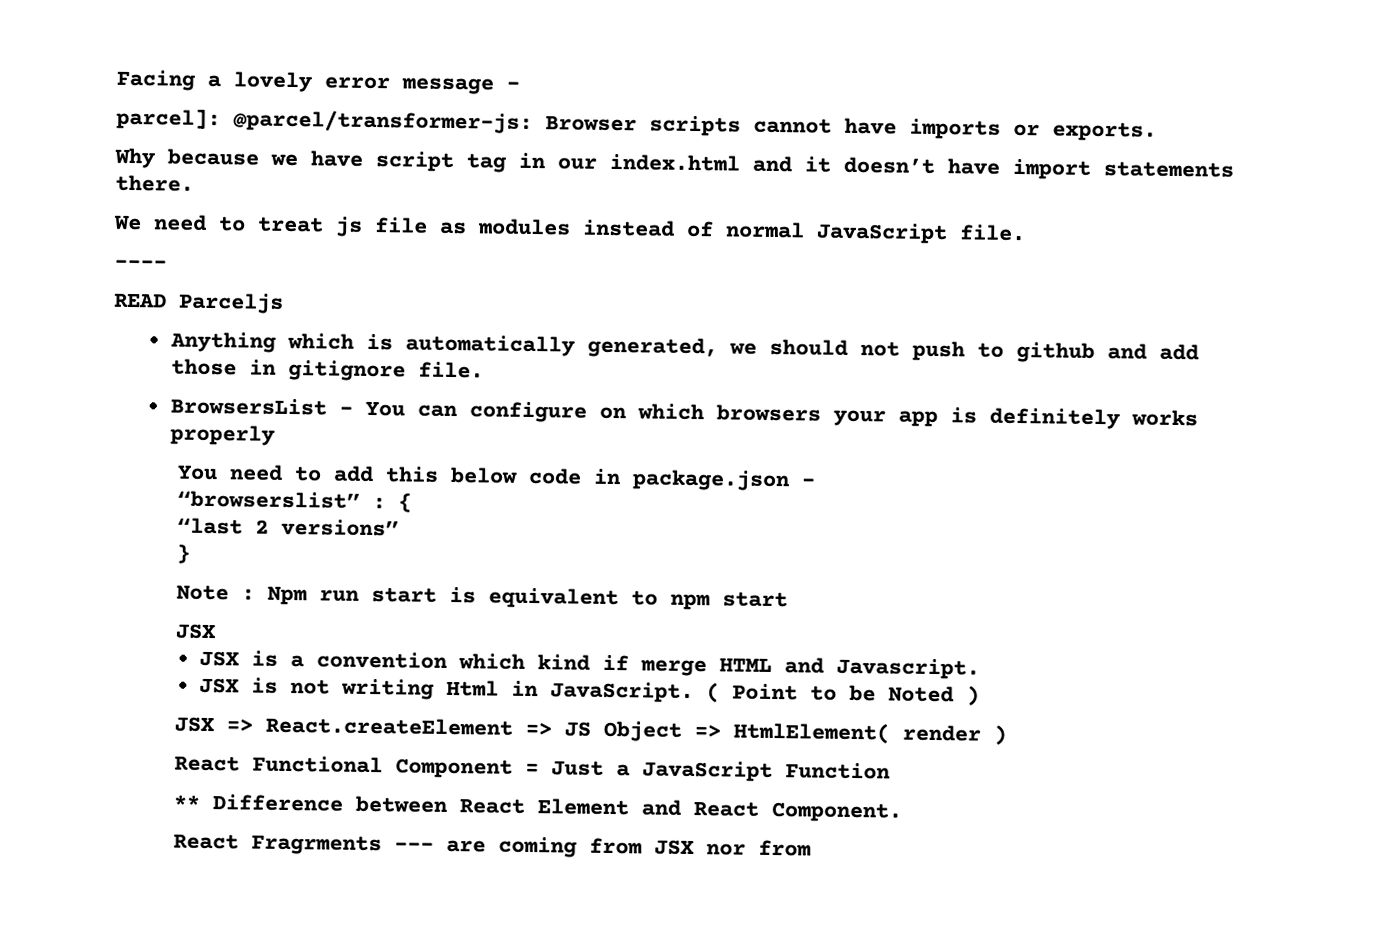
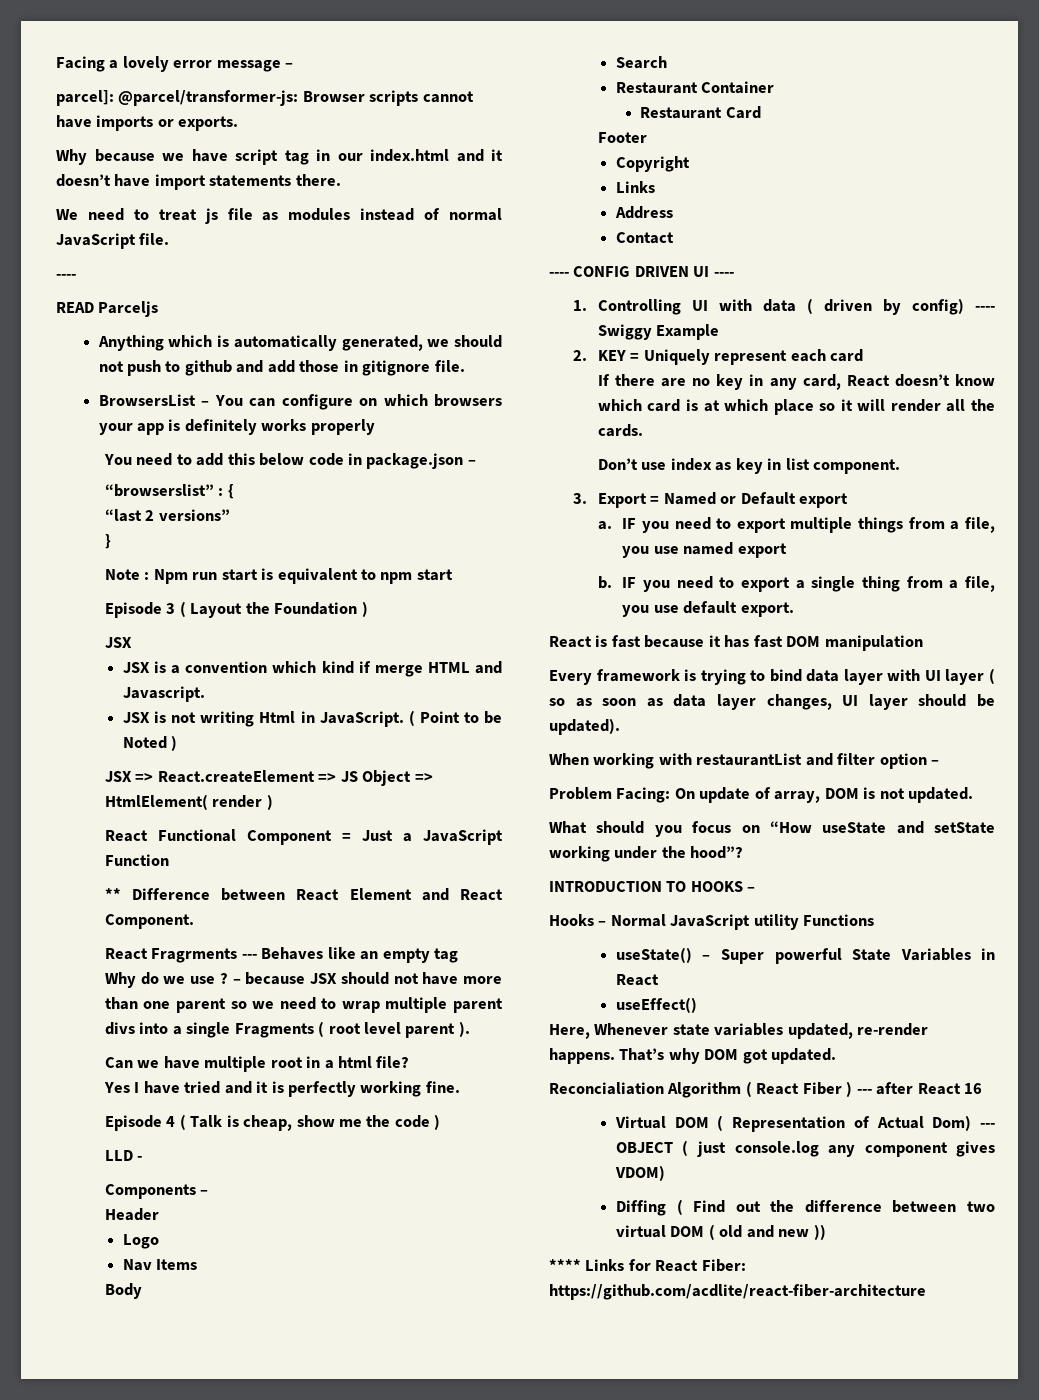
(788, 599) none -> [104,601,368,618] // Episode 3 ( Layout the Foundation )
[445,836,811,858] are coming from JSX nor from -> [261,947,459,963] [104,972,502,988] [104,997,503,1013] [104,1021,470,1038] [104,1056,410,1072] [103,1081,460,1097] [104,1114,441,1131] [104,1150,143,1161] [104,1184,209,1199] [104,1208,159,1221] [122,1234,159,1249] [122,1259,198,1271] [104,1283,142,1299] [615,56,667,69] [615,81,775,94] [640,106,761,119] [597,132,647,143] [615,156,690,172] [615,181,655,193] [614,206,673,219] [615,232,674,244] [549,266,734,277] [573,298,995,315] [597,324,720,340] [573,349,864,365] [597,374,995,390] [597,399,995,415] [597,424,643,437] [597,458,901,474] [573,492,849,508] [597,517,995,533] [622,542,787,558] [597,576,995,592] [622,601,794,617] [549,635,923,651] [549,668,995,685] [549,694,996,710] [549,718,620,735] [549,753,940,769] [549,787,974,803] [549,821,995,837] [549,846,744,862] [549,881,756,892] [549,914,875,930] [615,947,995,964] [615,974,659,986] [615,997,697,1013] [549,1023,929,1039] [549,1048,837,1064] [549,1081,983,1098] [614,1115,995,1132] [615,1140,995,1157] [614,1165,665,1181] [615,1199,996,1216] [615,1224,826,1240] [549,1259,746,1272] [549,1284,926,1300] Behaves like an empty tag // Why do we use ? – because JSX should not have more than one parent so we need to wrap multiple parent divs into a single Fragments ( root level parent ). // Can we have multiple root in a html file? // Yes I have tried and it is perfectly working fine. // Episode 4 ( Talk is cheap, show me the code ) // LLD - // Components – // Header // Logo // Nav Items // Body // Search // Restaurant Container // Restaurant Card // Footer // Copyright // Links // Address // Contact // ---- CONFIG DRIVEN UI ---- // 1. Controlling UI with data ( driven by config) ---- Swiggy Example // 2. KEY = Uniquely represent each card // If there are no key in any card, React doesn’t know which card is at which place so it will render all the cards. // Don’t use index as key in list component. // 3. Export = Named or Default export // a. IF you need to export multiple things from a file, you use named export // b. IF you need to export a single thing from a file, you use default export. // React is fast because it has fast DOM manipulation // Every framework is trying to bind data layer with UI layer ( so as soon as data layer changes, UI layer should be updated). // When working with restaurantList and filter option – // Problem Facing: On update of array, DOM is not updated. // What should you focus on “How useState and setState working under the hood”? // INTRODUCTION TO HOOKS – // Hooks – Normal JavaScript utility Functions // useState() – Super powerful State Variables in React // useEffect() // Here, Whenever state variables updated, re-render happens. That’s why DOM got updated. // Reconcialiation Algorithm ( React Fiber ) --- after React 16 // Virtual DOM ( Representation of Actual Dom) --- OBJECT ( just console.log any component gives VDOM) // Diffing ( Find out the difference between two virtual DOM ( old and new )) // **** Links for React Fiber: https://github.com/acdlite/react-fiber-architecture

